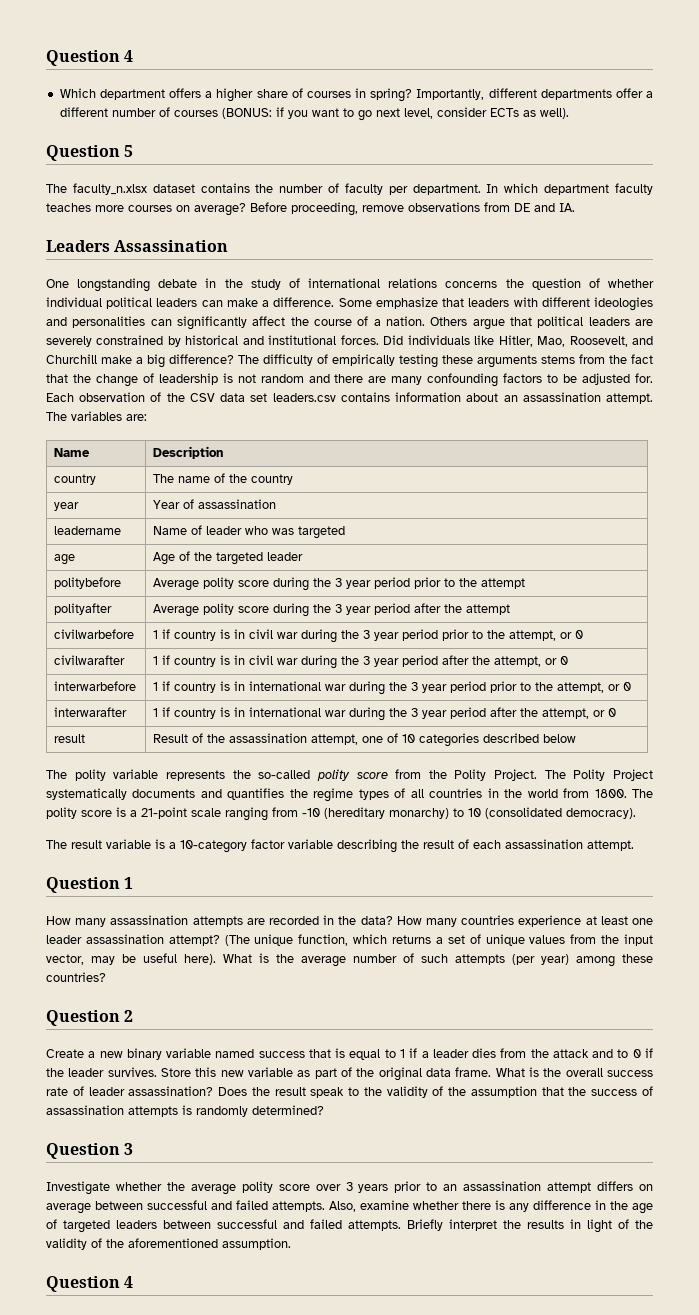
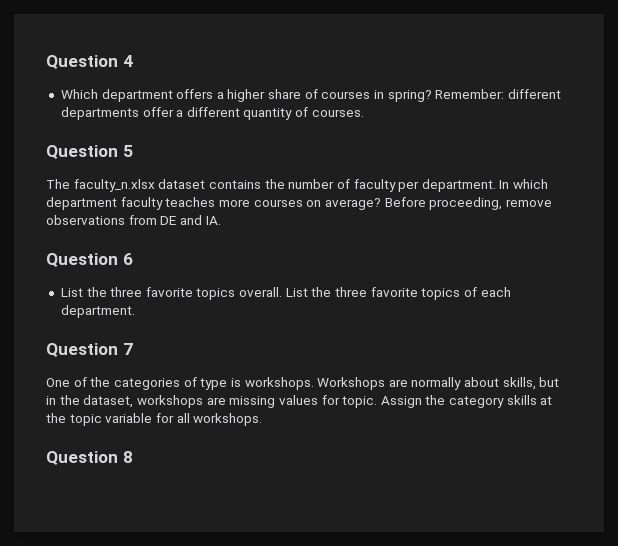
[416,89,485,100] Importantly, -> [435,89,505,99] Remember:
[111,107,569,121] number of courses (BONUS: if you want to go next level, consider ECTs as well). -> [243,107,364,120] quantity of courses.
[46,240,229,252] [46,278,654,292] [46,297,653,311] [46,316,653,330] [46,335,653,347] [46,354,653,368] [46,373,654,387] [46,392,653,404] [46,411,147,421] [54,448,91,457] [153,446,224,459] [54,474,97,485] [153,473,294,485] [54,502,80,511] [153,499,277,509] [54,526,122,535] [153,525,346,539] [54,554,76,565] [153,551,304,565] [54,577,122,589] [153,577,526,591] [54,603,113,615] [153,603,511,617] [54,629,135,639] [153,629,584,643] [54,655,126,665] [153,655,569,669] [54,681,137,691] [153,681,632,695] [54,707,128,717] [153,707,617,721] [54,734,86,743] [153,733,577,747] [46,769,653,781] [46,788,653,802] [46,807,636,821] [46,839,634,853] [46,877,134,893] [46,915,653,927] [46,934,654,946] [46,953,653,967] [46,972,106,982] [46,1010,134,1026] [46,1048,653,1060] [46,1067,653,1081] [46,1086,653,1098] [46,1105,324,1117] [46,1143,134,1159] [46,1181,653,1195] [46,1200,653,1214] [46,1219,653,1233] [46,1238,291,1250] [46,1276,134,1292] Leaders Assassination // One longstanding debate in the study of international relations concerns the question of whether individual political leaders can make a difference. Some emphasize that leaders with different ideologies and personalities can significantly affect the course of a nation. Others argue that political leaders are severely constrained by historical and institutional forces. Did individuals like Hitler, Mao, Roosevelt, and Churchill make a big difference? The difficulty of empirically testing these arguments stems from the fact that the change of leadership is not random and there are many confounding factors to be adjusted for. Each observation of the CSV data set leaders.csv contains information about an assassination attempt. The variables are: // Name | Description // country | The name of the country // year | Year of assassination // leadername | Name of leader who was targeted // age | Age of the targeted leader // politybefore | Average polity score during the 3 year period prior to the attempt // polityafter | Average polity score during the 3 year period after the attempt // civilwarbefore | 1 if country is in civil war during the 3 year period prior to the attempt, or 0 // civilwarafter | 1 if country is in civil war during the 3 year period after the attempt, or 0 // interwarbefore | 1 if country is in international war during the 3 year period prior to the attempt, or 0 // interwarafter | 1 if country is in international war during the 3 year period after the attempt, or 0 // result | Result of the assassination attempt, one of 10 categories described below // The polity variable represents the so-called polity score from the Polity Project. The Polity Project systematically documents and quantifies the regime types of all countries in the world from 1800. The polity score is a 21-point scale ranging from -10 (hereditary monarchy) to 10 (consolidated democracy). // The result variable is a 10-category factor variable describing the result of each assassination attempt. // Question 1 // How many assassination attempts are recorded in the data? How many countries experience at least one leader assassination attempt? (The unique function, which returns a set of unique values from the input vector, may be useful here). What is the average number of such attempts (per year) among these countries? // Question 2 // Create a new binary variable named success that is equal to 1 if a leader dies from the attack and to 0 if the leader survives. Store this new variable as part of the original data frame. What is the overall success rate of leader assassination? Does the result speak to the validity of the assumption that the success of assassination attempts is randomly determined? // Question 3 // Investigate whether the average polity score over 3 years prior to an assassination attempt differs on average between successful and failed attempts. Also, examine whether there is any difference in the age of targeted leaders between successful and failed attempts. Briefly interpret the results in light of the validity of the aforementioned assumption. // Question 4 -> [46,253,133,267] [60,287,511,300] [60,305,135,318] [46,343,133,357] [46,377,560,390] [46,395,553,408] [46,413,263,426] [46,451,133,465] Question 6 // List the three favorite topics overall. List the three favorite topics of each department. // Question 7 // One of the categories of type is workshops. Workshops are normally about skills, but in the dataset, workshops are missing values for topic. Assign the category skills at the topic variable for all workshops. // Question 8

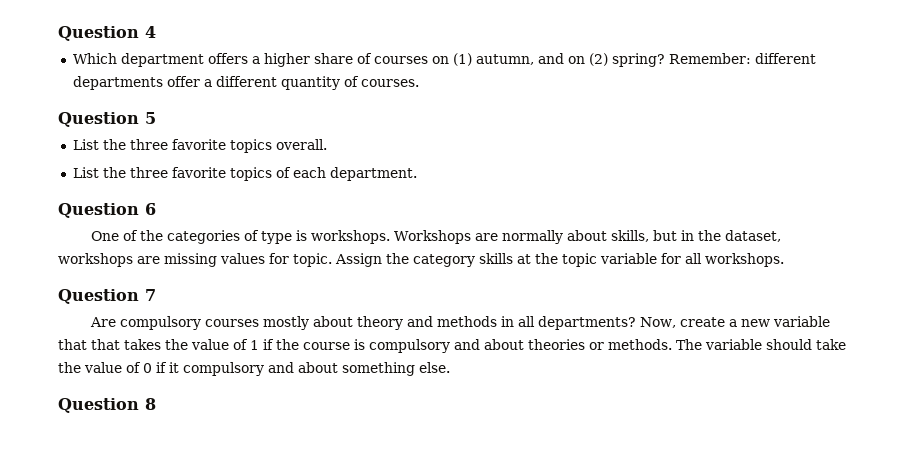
[374,90,385,99] in -> [431,53,608,66] on (1) autumn, and on (2)
[46,179,549,192] [46,197,552,210] [46,215,221,225] [46,253,133,267] // The faculty_n.xlsx dataset contains the number of faculty per department. In which department faculty teaches more courses on average? Before proceeding, remove observations from DE and IA. // Question 6 -> (156, 118) none
(283, 292) none -> (327, 144) //
[122,343,133,355] 7 -> [145,203,156,215] 6
(263, 419) none -> [58,289,156,304] [90,316,831,330] [58,339,846,353] [58,362,450,376] // Question 7 // Are compulsory courses mostly about theory and methods in all departments? Now, create a new variable that that takes the value of 1 if the course is compulsory and about theories or methods. The variable should take the value of 0 if it compulsory and about something else.

